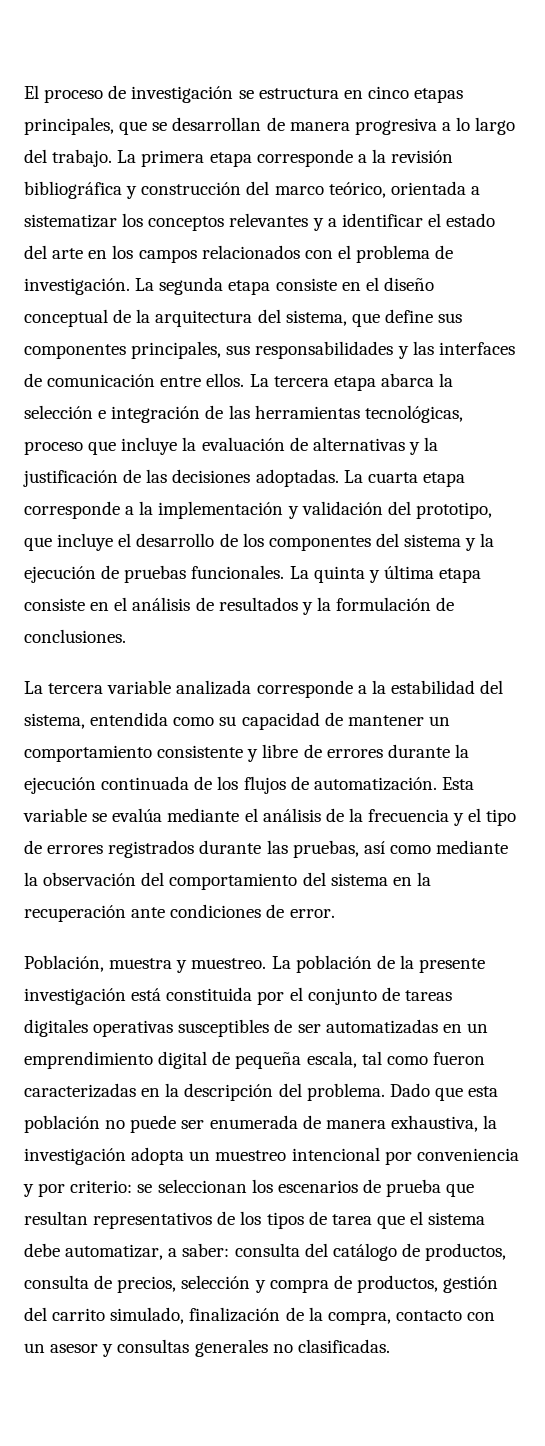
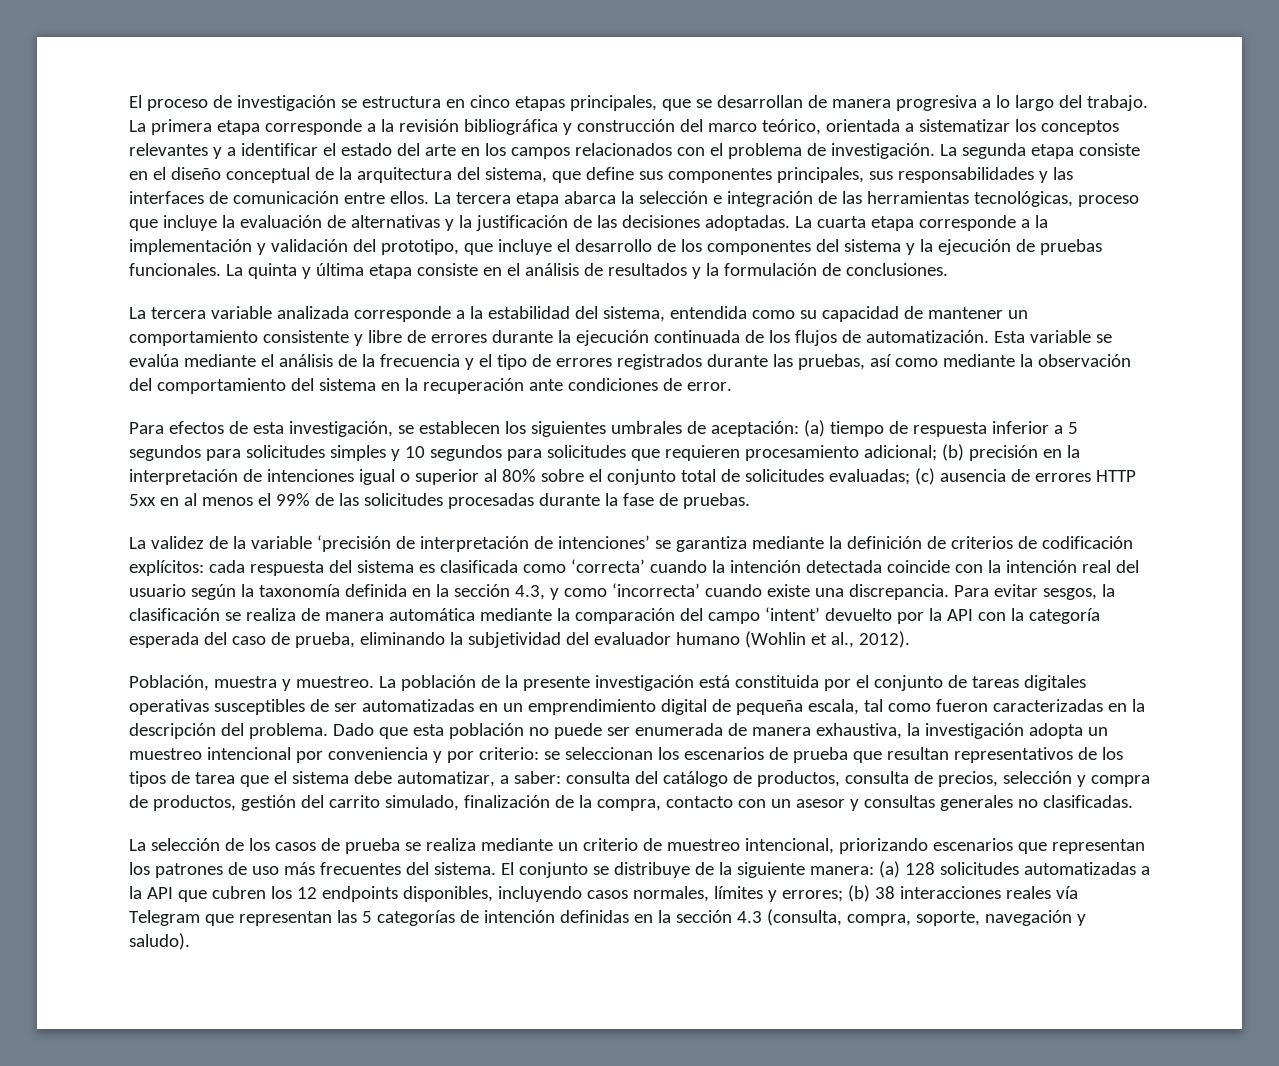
(335, 913) none -> [129,420,1078,437] [129,444,1080,461] [129,468,1136,485] [129,493,750,509] [129,535,1133,552] [129,559,1139,576] [129,583,1115,600] [129,607,1100,624] [129,631,910,648] // Para efectos de esta investigación, se establecen los siguientes umbrales de aceptación: (a) tiempo de respuesta inferior a 5 segundos para solicitudes simples y 10 segundos para solicitudes que requieren procesamiento adicional; (b) precisión en la interpretación de intenciones igual o superior al 80% sobre el conjunto total de solicitudes evaluadas; (c) ausencia de errores HTTP 5xx en al menos el 99% de las solicitudes procesadas durante la fase de pruebas. // La validez de la variable ‘precisión de interpretación de intenciones’ se garantiza mediante la definición de criterios de codificación explícitos: cada respuesta del sistema es clasificada como ‘correcta’ cuando la intención detectada coincide con la intención real del usuario según la taxonomía definida en la sección 4.3, y como ‘incorrecta’ cuando existe una discrepancia. Para evitar sesgos, la clasificación se realiza de manera automática mediante la comparación del campo ‘intent’ devuelto por la API con la categoría esperada del caso de prueba, eliminando la subjetividad del evaluador humano (Wohlin et al., 2012).
(390, 1346) none -> [129,838,1145,854] [129,861,1150,878] [129,885,1078,902] [129,909,1086,926] [129,933,190,950] // La selección de los casos de prueba se realiza mediante un criterio de muestreo intencional, priorizando escenarios que representan los patrones de uso más frecuentes del sistema. El conjunto se distribuye de la siguiente manera: (a) 128 solicitudes automatizadas a la API que cubren los 12 endpoints disponibles, incluyendo casos normales, límites y errores; (b) 38 interacciones reales vía Telegram que representan las 5 categorías de intención definidas en la sección 4.3 (consulta, compra, soporte, navegación y saludo).

